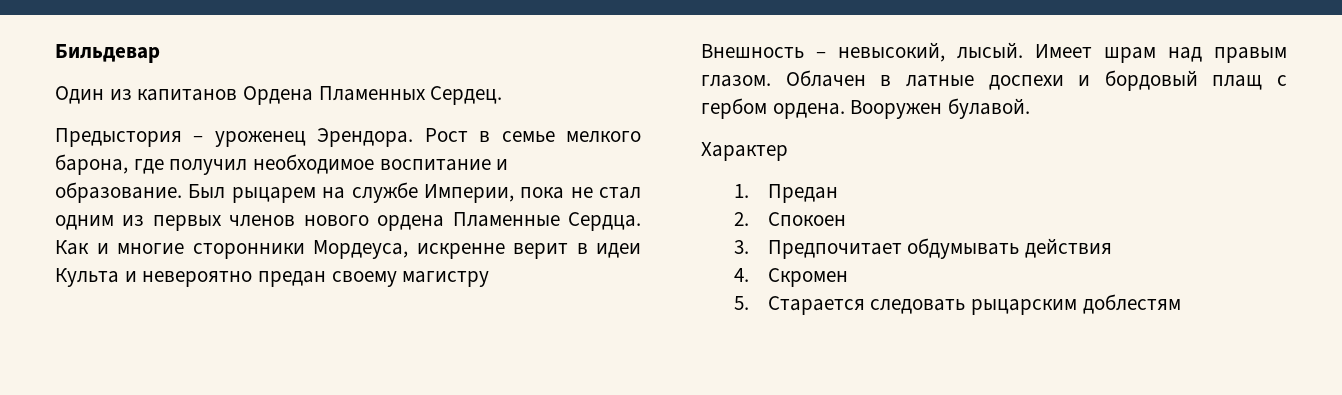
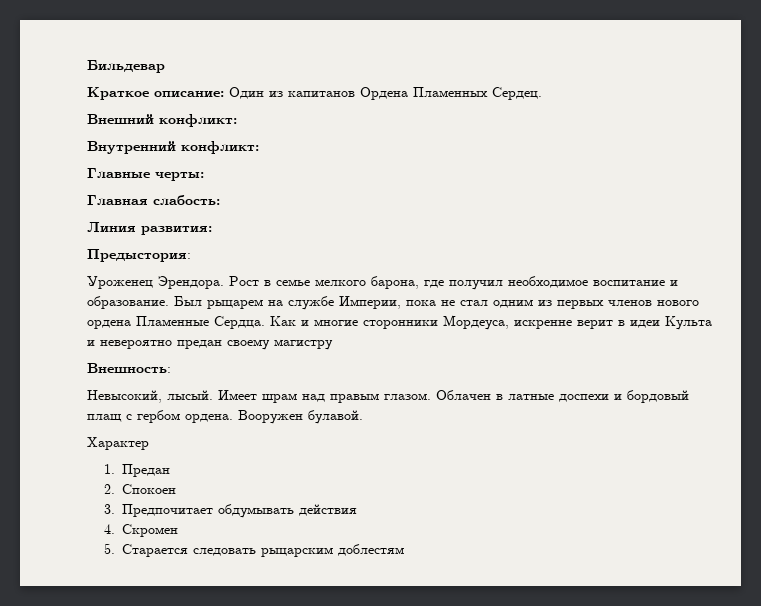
(160, 53) none -> [87,87,224,100] Краткое описание:
[55,128,306,147] Предыстория – уроженец -> [87,114,237,127] [87,141,259,154] [87,168,204,181] [87,195,220,206] [87,222,212,235] [87,249,191,262] [87,276,153,289] Внешний конфликт: // Внутренний конфликт: // Главные черты: // Главная слабость: // Линия развития: // Предыстория: // Уроженец
[701,42,945,62] Внешность – невысокий, -> [87,363,171,373] [87,390,162,403] Внешность: // Невысокий,

